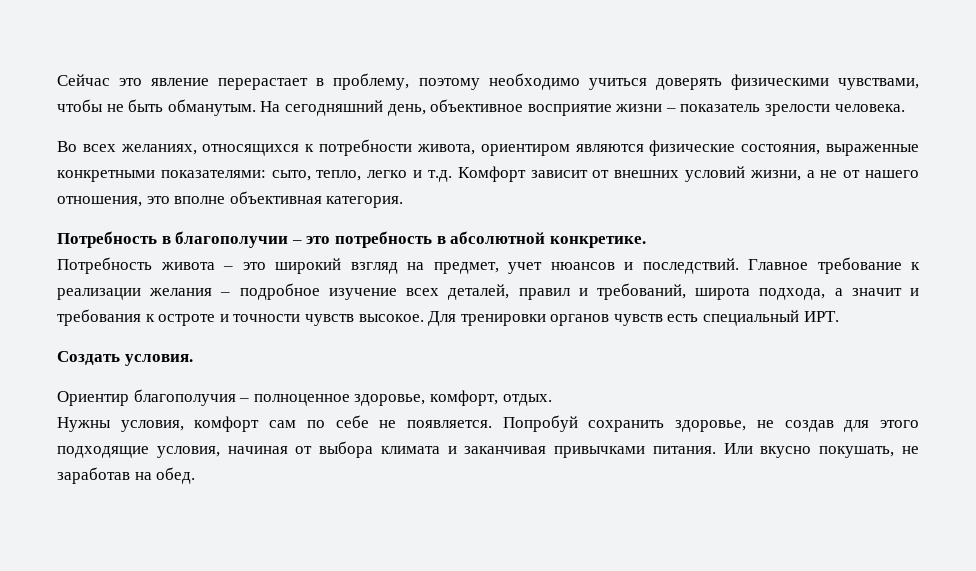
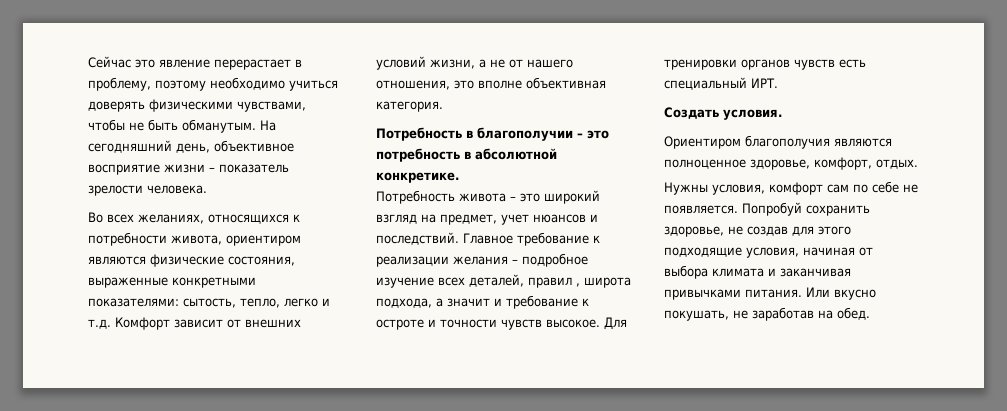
[271,170,311,181] сыто, -> [183,298,236,308] сытость,
[578,283,686,300] и требований, -> [576,283,580,287] ,
[57,309,141,326] требования -> [506,295,578,309] требование
[57,389,250,406] Ориентир благополучия – -> [664,135,892,149] Ориентиром благополучия являются

